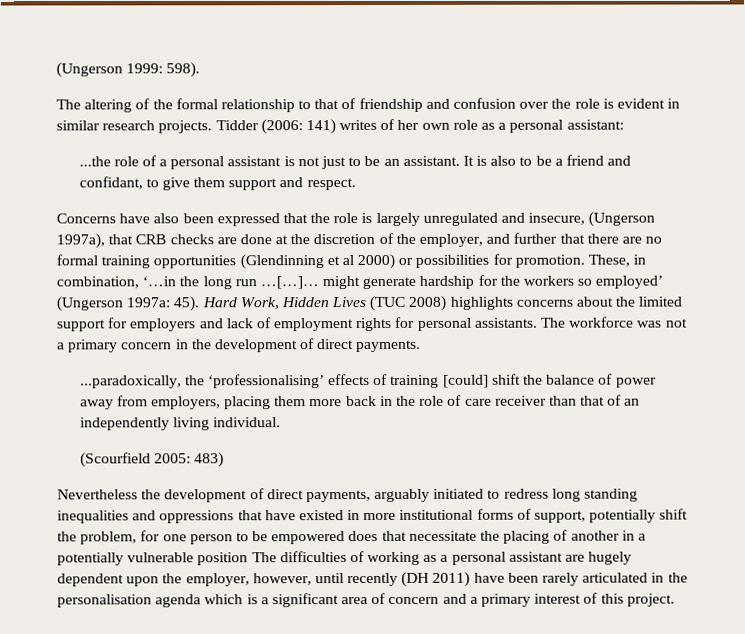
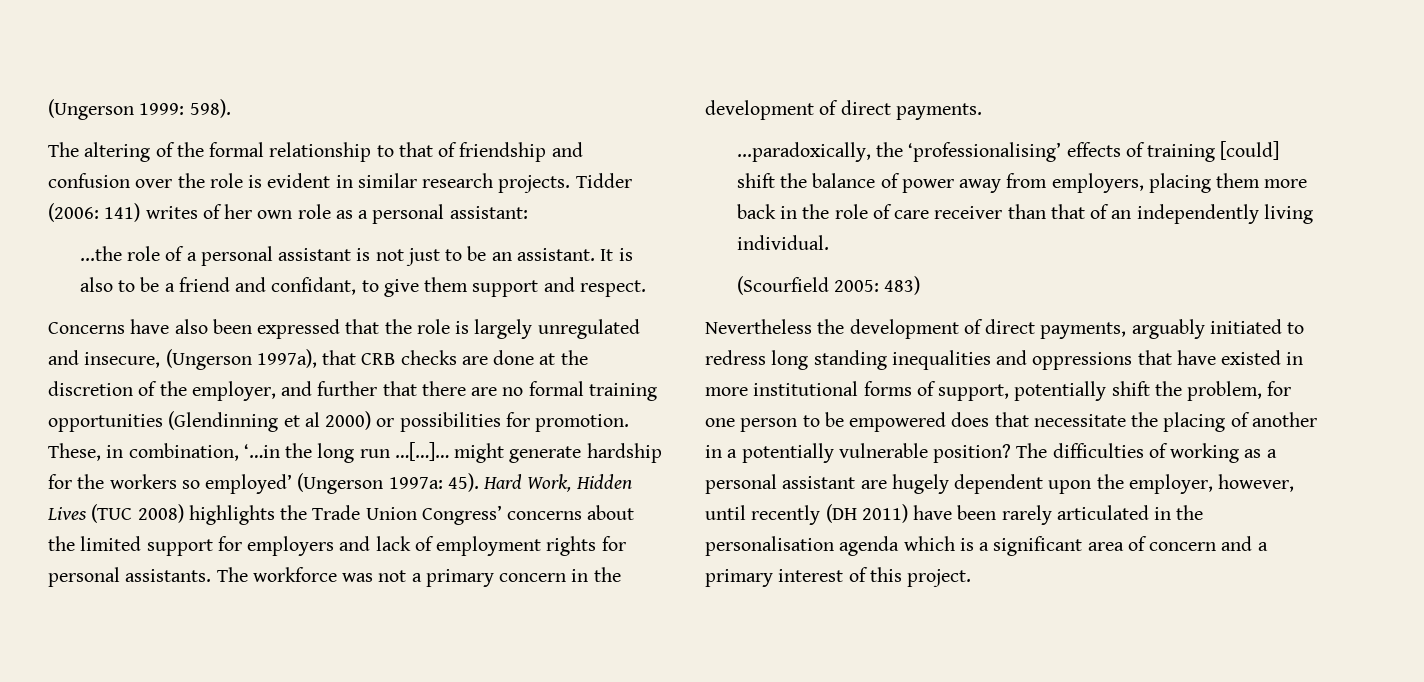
(513, 303) none -> [280,505,502,525] the Trade Union Congress’
[197,552,249,566] position -> [933,444,1012,463] position?

